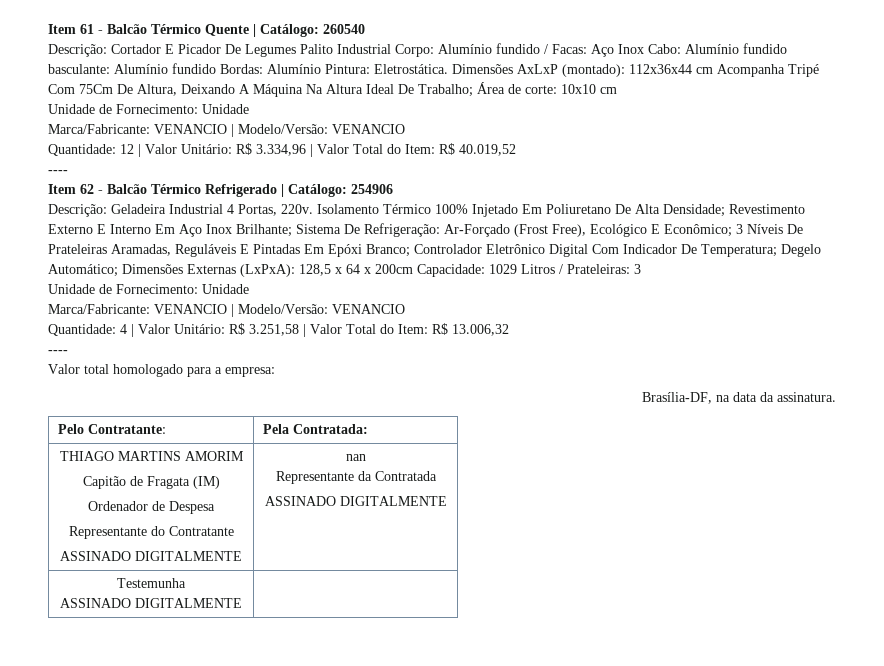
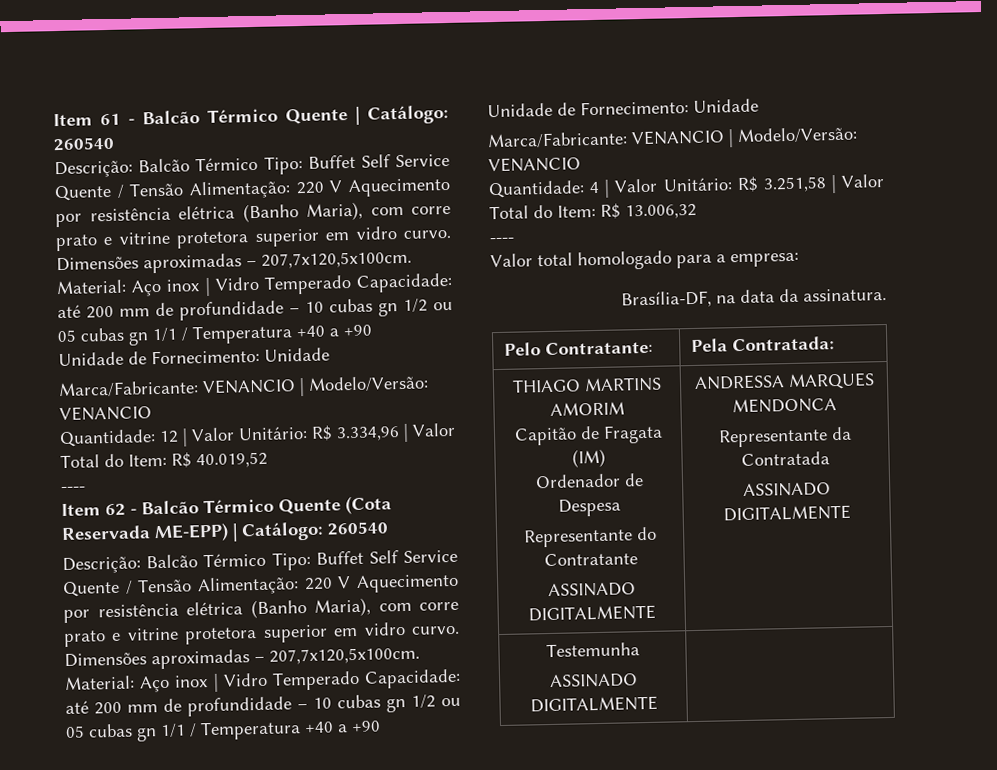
[111,43,787,57] [48,63,819,77] [48,82,617,97] Cortador E Picador De Legumes Palito Industrial Corpo: Alumínio fundido / Facas: Aço Inox Cabo: Alumínio fundido basculante: Alumínio fundido Bordas: Alumínio Pintura: Eletrostática. Dimensões AxLxP (montado): 112x36x44 cm Acompanha Tripé Com 75Cm De Altura, Deixando A Máquina Na Altura Ideal De Trabalho; Área de corte: 10x10 cm -> [138,153,450,175] [54,177,451,202] [55,201,451,228] [55,226,451,252] [56,250,412,274] [56,272,453,297] [57,298,453,321] [57,324,372,346] Balcão Térmico Tipo: Buffet Self Service Quente / Tensão Alimentação: 220 V Aquecimento por resistência elétrica (Banho Maria), com corre prato e vitrine protetora superior em vidro curvo. Dimensões aproximadas – 207,7x120,5x100cm. Material: Aço inox | Vidro Temperado Capacidade: até 200 mm de profundidade – 10 cubas gn 1/2 ou 05 cubas gn 1/1 / Temperatura +40 a +90
[205,184,393,197] [48,204,805,217] [48,223,803,237] [48,244,821,257] [48,264,641,277] Refrigerado | Catálogo: 254906 // Descrição: Geladeira Industrial 4 Portas, 220v. Isolamento Térmico 100% Injetado Em Poliuretano De Alta Densidade; Revestimento Externo E Interno Em Aço Inox Brilhante; Sistema De Refrigeração: Ar-Forçado (Frost Free), Ecológico E Econômico; 3 Níveis De Prateleiras Aramadas, Reguláveis E Pintadas Em Epóxi Branco; Controlador Eletrônico Digital Com Indicador De Temperatura; Degelo Automático; Dimensões Externas (LxPxA): 128,5 x 64 x 200cm Capacidade: 1029 Litros / Prateleiras: 3 -> [278,495,392,515] [61,521,389,543] [62,549,458,575] [62,573,459,598] [63,597,459,624] [63,621,460,647] [64,646,420,670] [64,668,461,693] [65,694,461,717] [65,720,381,742] Quente (Cota Reservada ME-EPP) | Catálogo: 260540 // Descrição: Balcão Térmico Tipo: Buffet Self Service Quente / Tensão Alimentação: 220 V Aquecimento por resistência elétrica (Banho Maria), com corre prato e vitrine protetora superior em vidro curvo. Dimensões aproximadas – 207,7x120,5x100cm. Material: Aço inox | Vidro Temperado Capacidade: até 200 mm de profundidade – 10 cubas gn 1/2 ou 05 cubas gn 1/1 / Temperatura +40 a +90
[345,454,366,461] nan -> [693,372,875,391] [732,397,837,414] ANDRESSA MARQUES MENDONCA

